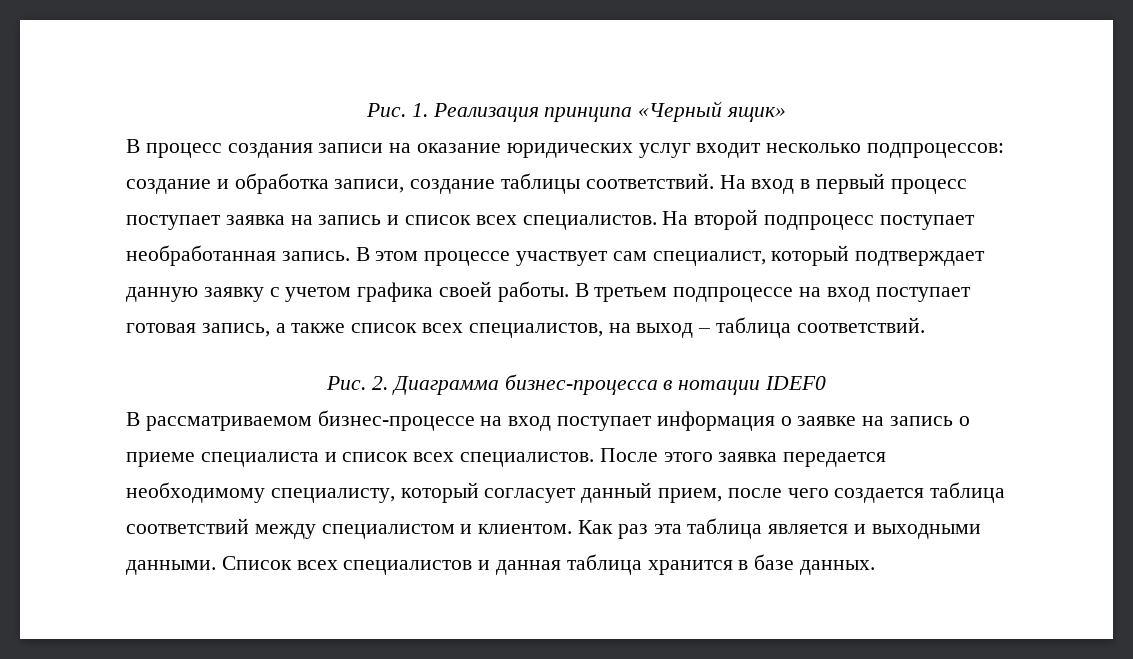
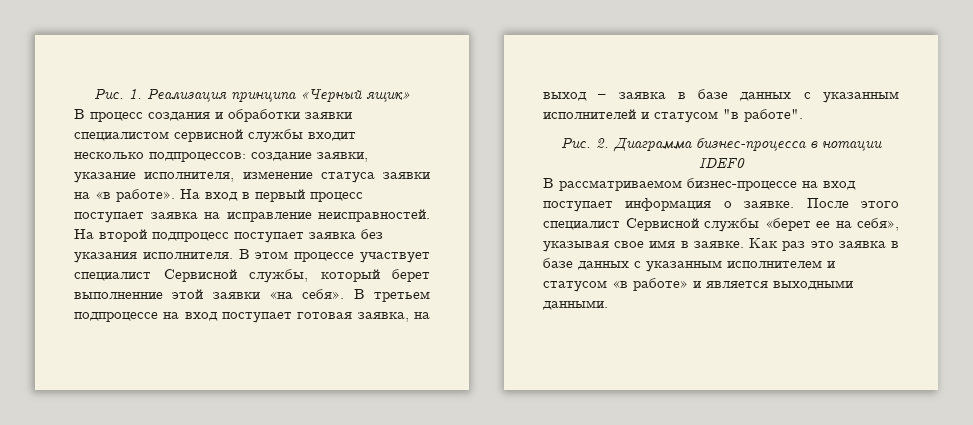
[318,143,1005,158] [126,173,714,194] записи на оказание юридических услуг входит несколько подпроцессов: создание и обработка записи, создание таблицы соответствий. -> [215,109,352,122] [74,129,356,143] [74,152,368,162] [74,171,430,183] [74,189,175,202] и обработки заявки специалистом сервисной службы входит несколько подпроцессов: создание заявки, указание исполнителя, изменение статуса заявки на «в работе».
[318,209,975,230] [126,245,986,266] [126,281,569,302] запись и список всех специалистов. На второй подпроцесс поступает необработанная запись. В этом процессе участвует сам специалист, который подтверждает данную заявку с учетом графика своей работы. -> [226,209,430,222] [74,229,383,243] [74,249,431,263] [74,269,430,283] [74,289,345,299] исправление неисправностей. На второй подпроцесс поступает заявка без указания исполнителя. В этом процессе участвует специалист Сервисной службы, который берет выполненние этой заявки «на себя».
[201,317,925,338] запись, а также список всех специалистов, на выход – таблица соответствий. -> [357,312,430,322] [543,89,899,103] [543,109,803,123] заявка, на выход – заявка в базе данных с указанным исполнителей и статусом "в работе".
[797,416,970,426] [126,448,887,467] [126,482,1006,503] [126,518,981,539] [126,554,876,575] заявке на запись о приеме специалиста и список всех специалистов. После этого заявка передается необходимому специалисту, который согласует данный прием, после чего создается таблица соответствий между специалистом и клиентом. Как раз эта таблица является и выходными данными. Список всех специалистов и данная таблица хранится в базе данных. -> [744,198,899,208] [543,218,899,232] [543,238,899,252] [543,258,835,272] [543,278,853,292] [543,300,608,310] заявке. После этого специалист Сервисной службы «берет ее на себя», указывая свое имя в заявке. Как раз это заявка в базе данных с указанным исполнителем и статусом «в работе» и является выходными данными.

